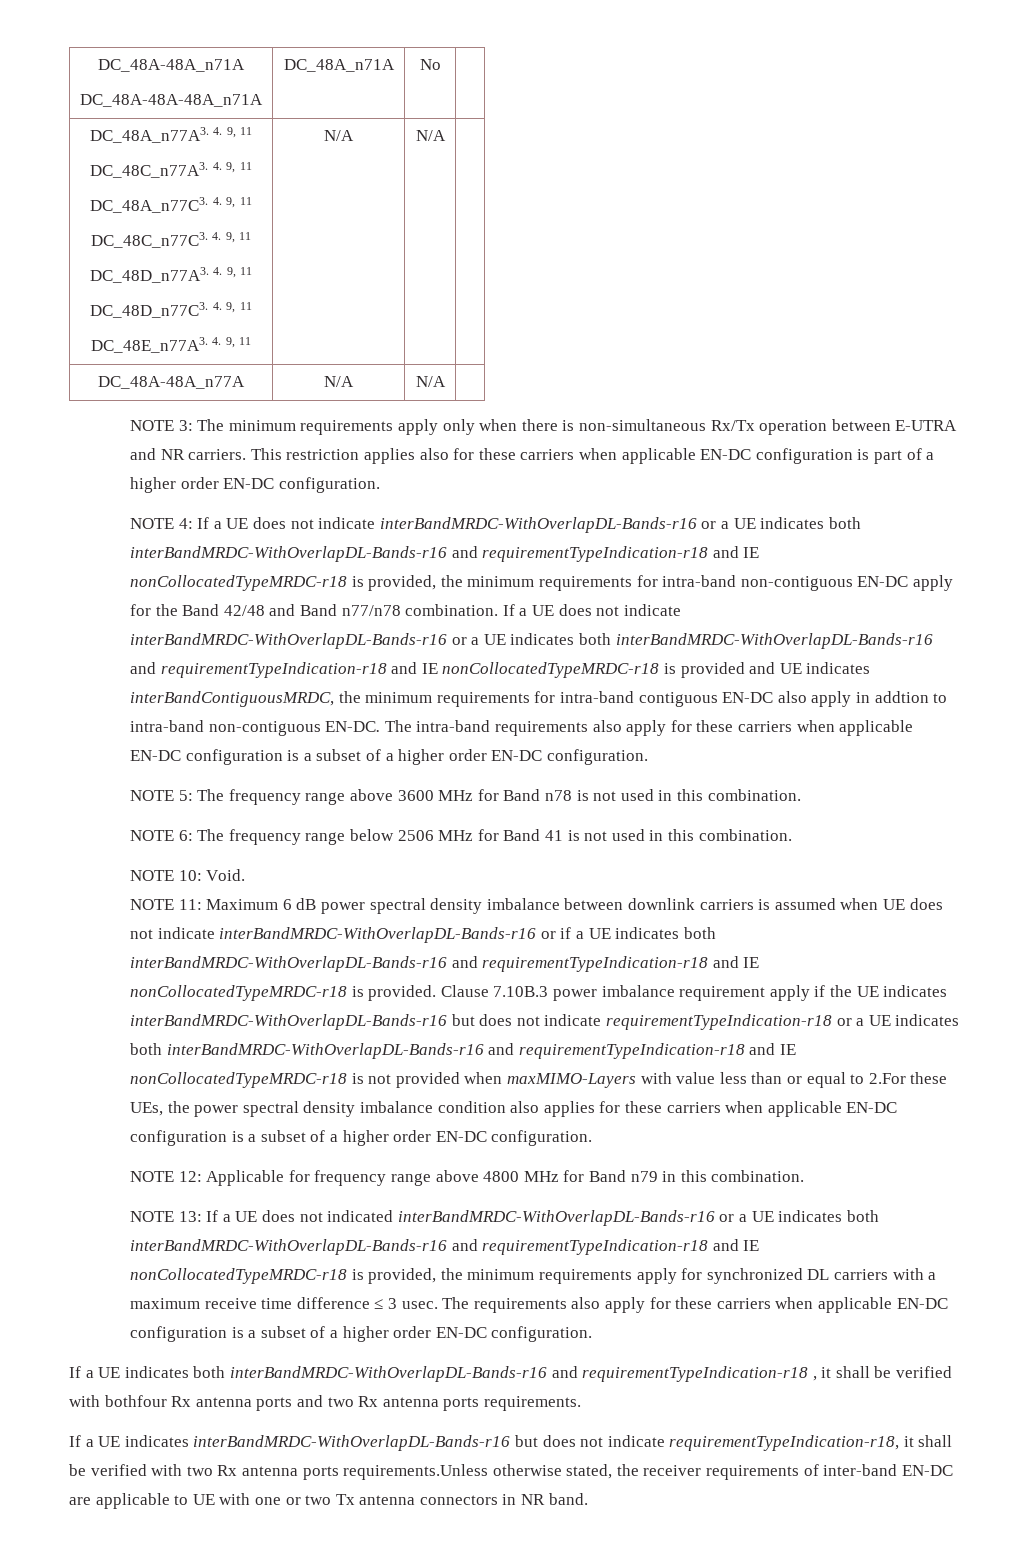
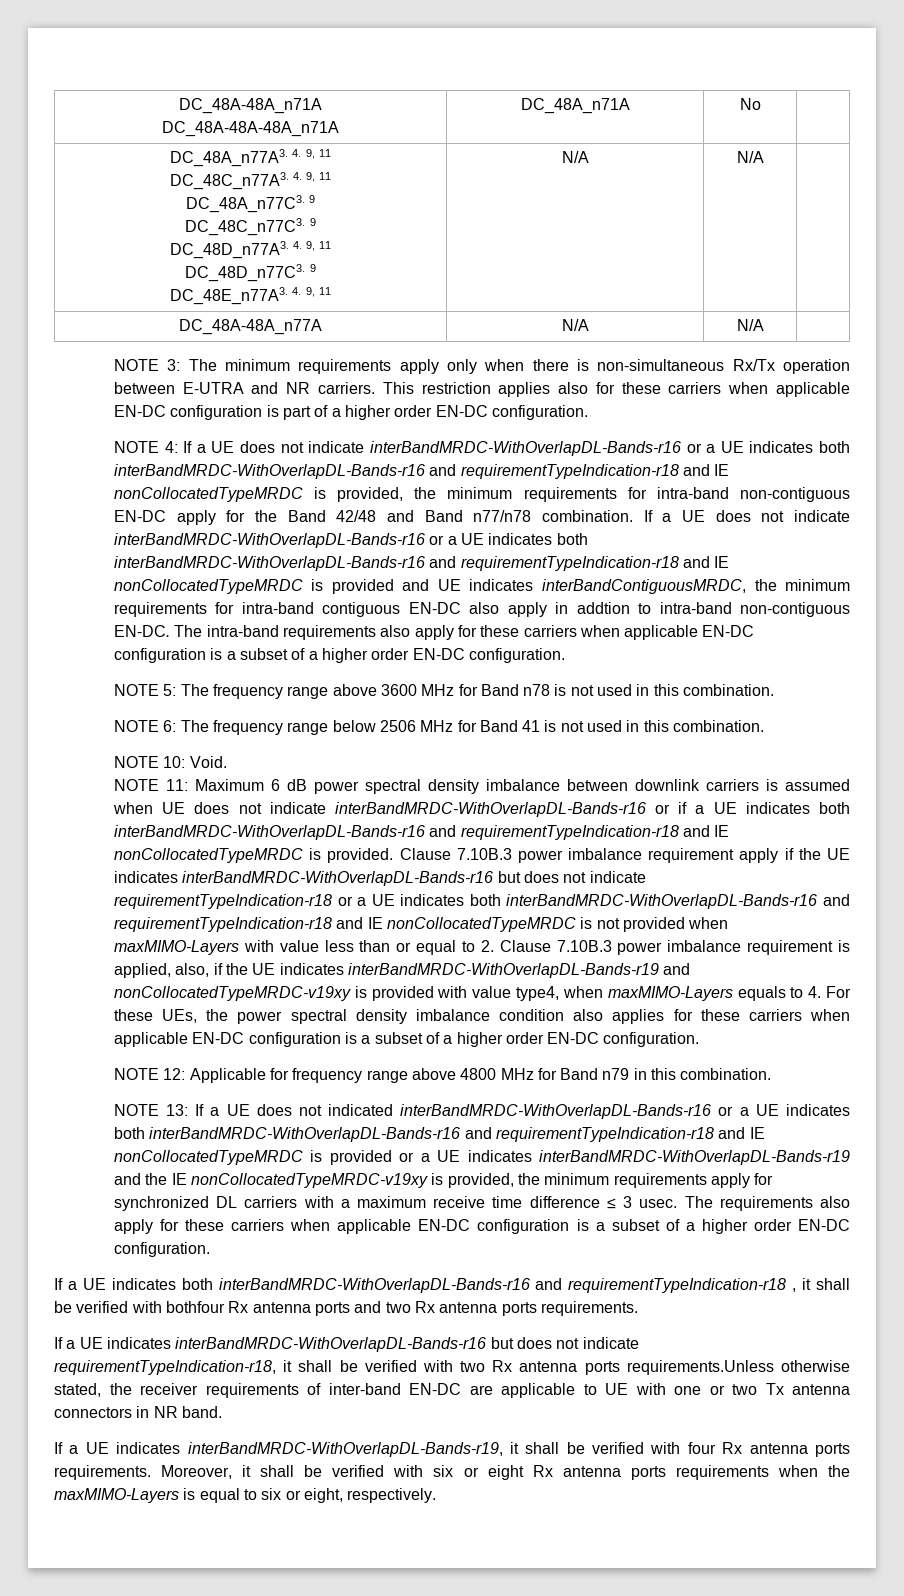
[212,197,252,208] [90,232,252,248] 4. 9, 11 // DC_48C_n77C3. 4. 9, 11 -> [309,195,316,203] [185,218,316,236] 9 // DC_48C_n77C3. 9
[212,302,252,313] 4. 9, 11 -> [309,264,316,272] 9
[130,575,348,591] nonCollocatedTypeMRDC-r18 -> [113,487,303,502] nonCollocatedTypeMRDC
[442,662,660,678] nonCollocatedTypeMRDC-r18 -> [113,579,303,594] nonCollocatedTypeMRDC
[130,985,348,1001] nonCollocatedTypeMRDC-r18 -> [113,848,303,863] nonCollocatedTypeMRDC
[130,1072,348,1088] nonCollocatedTypeMRDC-r18 -> [386,917,576,932] nonCollocatedTypeMRDC
[868,1073,906,1084] 2.For -> [480,940,851,955] [113,963,691,978] [113,986,851,1001] 2. Clause 7.10B.3 power imbalance requirement is applied, also, if the UE indicates interBandMRDC-WithOverlapDL-Bands-r19 and nonCollocatedTypeMRDC-v19xy is provided with value type4, when maxMIMO-Layers equals to 4. For
[130,1268,348,1284] nonCollocatedTypeMRDC-r18 -> [113,1150,850,1165] [113,1173,428,1188] nonCollocatedTypeMRDC is provided or a UE indicates interBandMRDC-WithOverlapDL-Bands-r19 and the IE nonCollocatedTypeMRDC-v19xy
(588, 1499) none -> [54,1442,850,1457] [54,1465,851,1480] [54,1488,437,1503] // If a UE indicates interBandMRDC-WithOverlapDL-Bands-r19, it shall be verified with four Rx antenna ports requirements. Moreover, it shall be verified with six or eight Rx antenna ports requirements when the maxMIMO-Layers is equal to six or eight, respectively.

